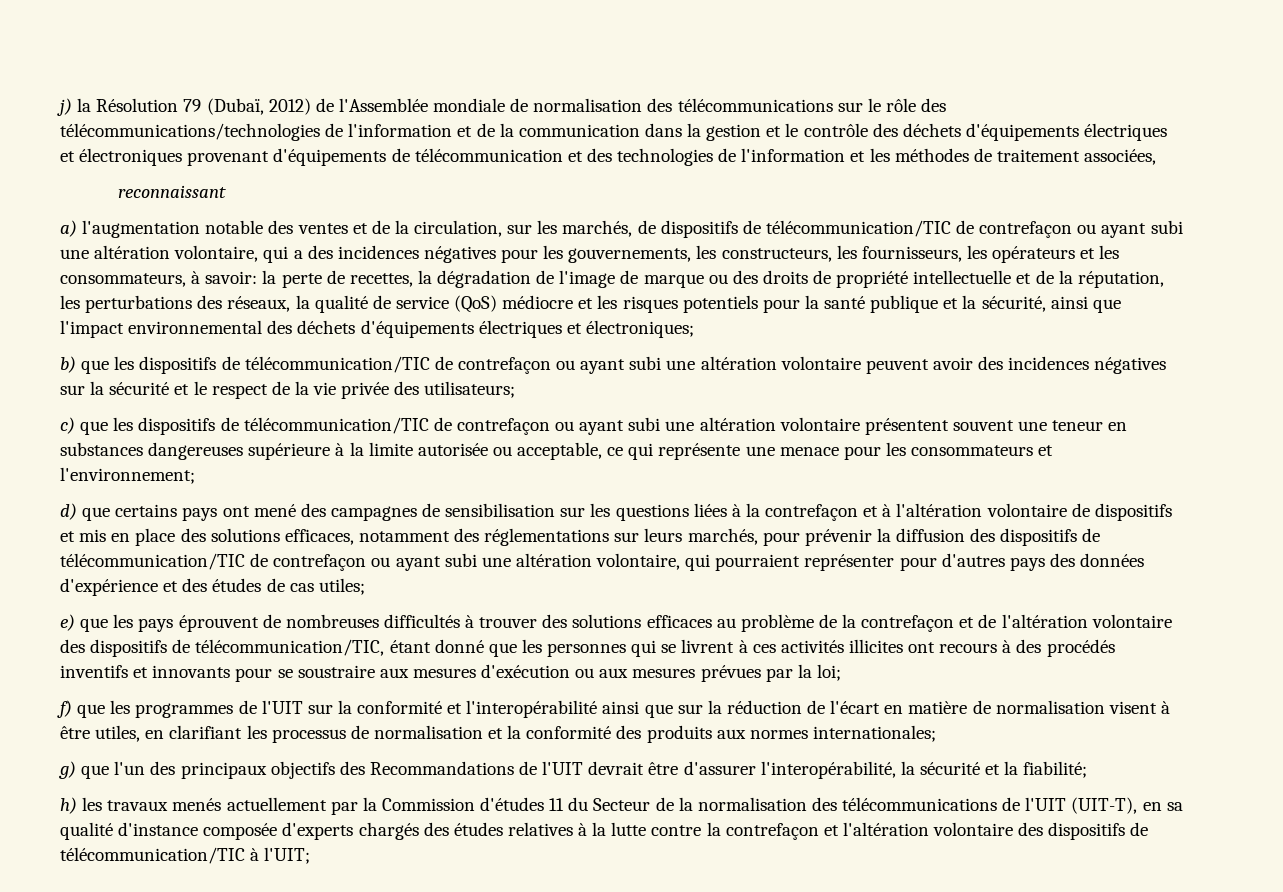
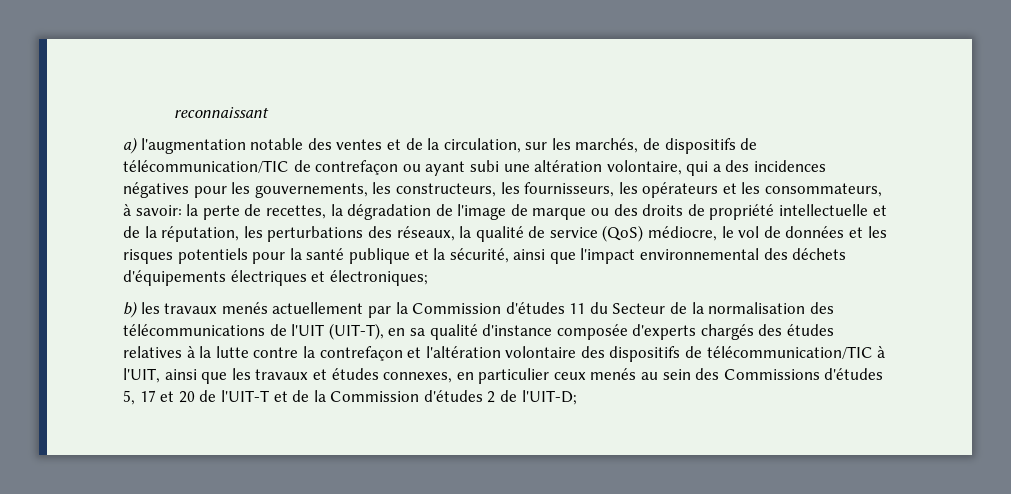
[57,98,947,116] [60,123,1168,141] [60,148,1157,166] j) la Résolution 79 (Dubaï, 2012) de l'Assemblée mondiale de normalisation des télécommunications sur le rôle des télécommunications/technologies de l'information et de la communication dans la gestion et le contrôle des déchets d'équipements électriques et électroniques provenant d'équipements de télécommunication et des technologies de l'information et les méthodes de traitement associées, // -> (174, 112) none
[502,295,574,309] médiocre -> [648,226,845,241] médiocre, le vol de données
[81,356,1167,374] [60,381,516,399] [60,417,1128,435] [60,442,1054,460] [60,467,195,484] [60,503,1172,521] [60,528,1101,546] [60,553,1145,571] [60,578,365,596] [60,614,1172,632] [60,639,1115,657] [60,664,841,682] [57,700,1170,718] [60,725,936,743] [59,761,1088,779] [60,797,77,814] que les dispositifs de télécommunication/TIC de contrefaçon ou ayant subi une altération volontaire peuvent avoir des incidences négatives sur la sécurité et le respect de la vie privée des utilisateurs; // c) que les dispositifs de télécommunication/TIC de contrefaçon ou ayant subi une altération volontaire présentent souvent une teneur en substances dangereuses supérieure à la limite autorisée ou acceptable, ce qui représente une menace pour les consommateurs et l'environnement; // d) que certains pays ont mené des campagnes de sensibilisation sur les questions liées à la contrefaçon et à l'altération volontaire de dispositifs et mis en place des solutions efficaces, notamment des réglementations sur leurs marchés, pour prévenir la diffusion des dispositifs de télécommunication/TIC de contrefaçon ou ayant subi une altération volontaire, qui pourraient représenter pour d'autres pays des données d'expérience et des études de cas utiles; // e) que les pays éprouvent de nombreuses difficultés à trouver des solutions efficaces au problème de la contrefaçon et de l'altération volontaire des dispositifs de télécommunication/TIC, étant donné que les personnes qui se livrent à ces activités illicites ont recours à des procédés inventifs et innovants pour se soustraire aux mesures d'exécution ou aux mesures prévues par la loi; // f) que les programmes de l'UIT sur la conformité et l'interopérabilité ainsi que sur la réduction de l'écart en matière de normalisation visent à être utiles, en clarifiant les processus de normalisation et la conformité des produits aux normes internationales; // g) que l'un des principaux objectifs des Recommandations de l'UIT devrait être d'assurer l'interopérabilité, la sécurité et la fiabilité; // h) -> (138, 309) none
[264,847,311,864] l'UIT; -> [123,368,884,384] [123,390,577,405] l'UIT, ainsi que les travaux et études connexes, en particulier ceux menés au sein des Commissions d'études 5, 17 et 20 de l'UIT-T et de la Commission d'études 2 de l'UIT-D;

